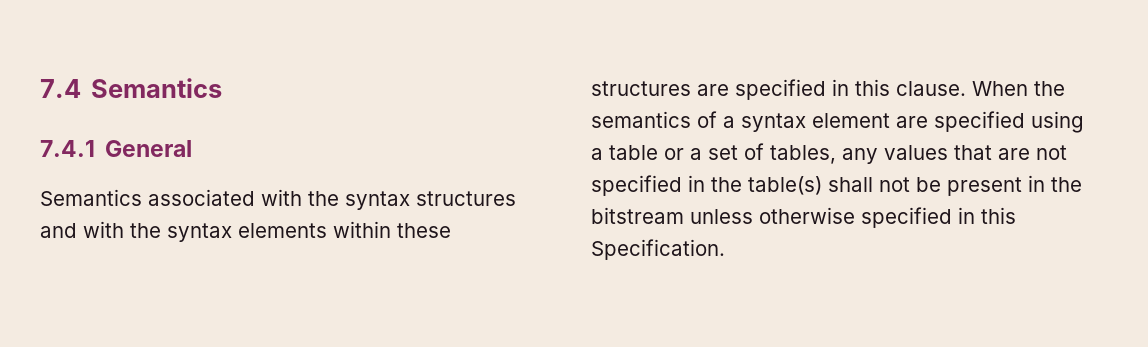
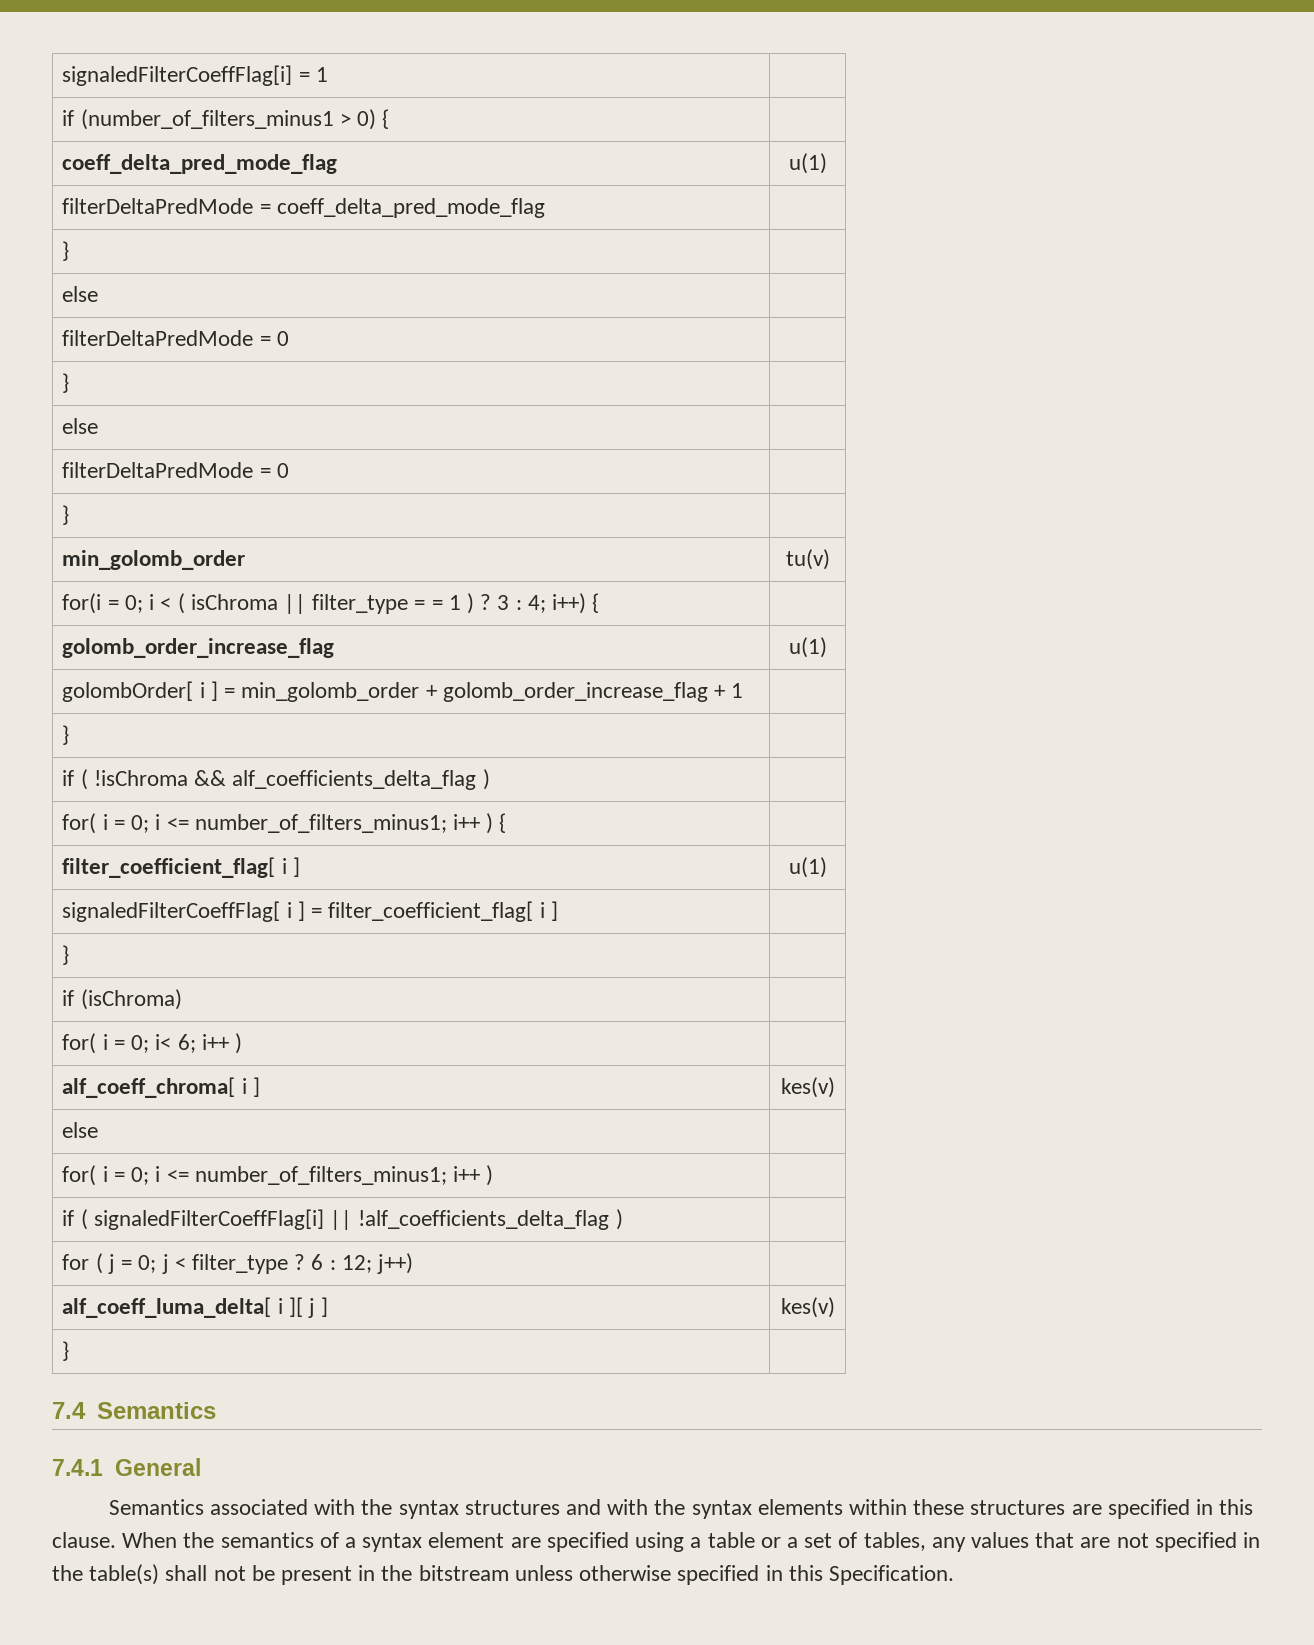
(40, 88) none -> [62,65,328,86] [62,109,390,130] [62,154,338,174] [788,153,827,174] [62,198,545,218] [62,241,70,261] [62,286,99,302] [62,330,289,346] [62,373,70,393] [62,418,99,434] [62,462,289,478] [62,505,70,525] [62,550,246,570] [785,549,830,570] [62,593,600,614] [62,638,335,658] [788,637,827,658] [62,681,744,702] [62,725,70,745] [62,769,490,790] [62,813,507,834] [62,857,300,878] [788,857,827,878] [62,901,558,922] [62,945,70,965] [62,989,182,1010] [62,1033,242,1054] [62,1077,260,1098] [780,1077,835,1098] [62,1122,99,1138] [62,1165,494,1186] [62,1209,623,1230] [62,1253,413,1274] [62,1297,329,1318] [780,1297,835,1318] [62,1341,70,1361] signaledFilterCoeffFlag[i] = 1 | // if (number_of_filters_minus1 > 0) { | // coeff_delta_pred_mode_flag | u(1) // filterDeltaPredMode = coeff_delta_pred_mode_flag | // } | // else | // filterDeltaPredMode = 0 | // } | // else | // filterDeltaPredMode = 0 | // } | // min_golomb_order | tu(v) // for(i = 0; i < ( isChroma || filter_type = = 1 ) ? 3 : 4; i++) { | // golomb_order_increase_flag | u(1) // golombOrder[ i ] = min_golomb_order + golomb_order_increase_flag + 1 | // } | // if ( !isChroma && alf_coefficients_delta_flag ) | // for( i = 0; i <= number_of_filters_minus1; i++ ) { | // filter_coefficient_flag[ i ] | u(1) // signaledFilterCoeffFlag[ i ] = filter_coefficient_flag[ i ] | // } | // if (isChroma) | // for( i = 0; i< 6; i++ ) | // alf_coeff_chroma[ i ] | kes(v) // else | // for( i = 0; i <= number_of_filters_minus1; i++ ) | // if ( signaledFilterCoeffFlag[i] || !alf_coefficients_delta_flag ) | // for ( j = 0; j < filter_type ? 6 : 12; j++) | // alf_coeff_luma_delta[ i ][ j ] | kes(v) // } | //

